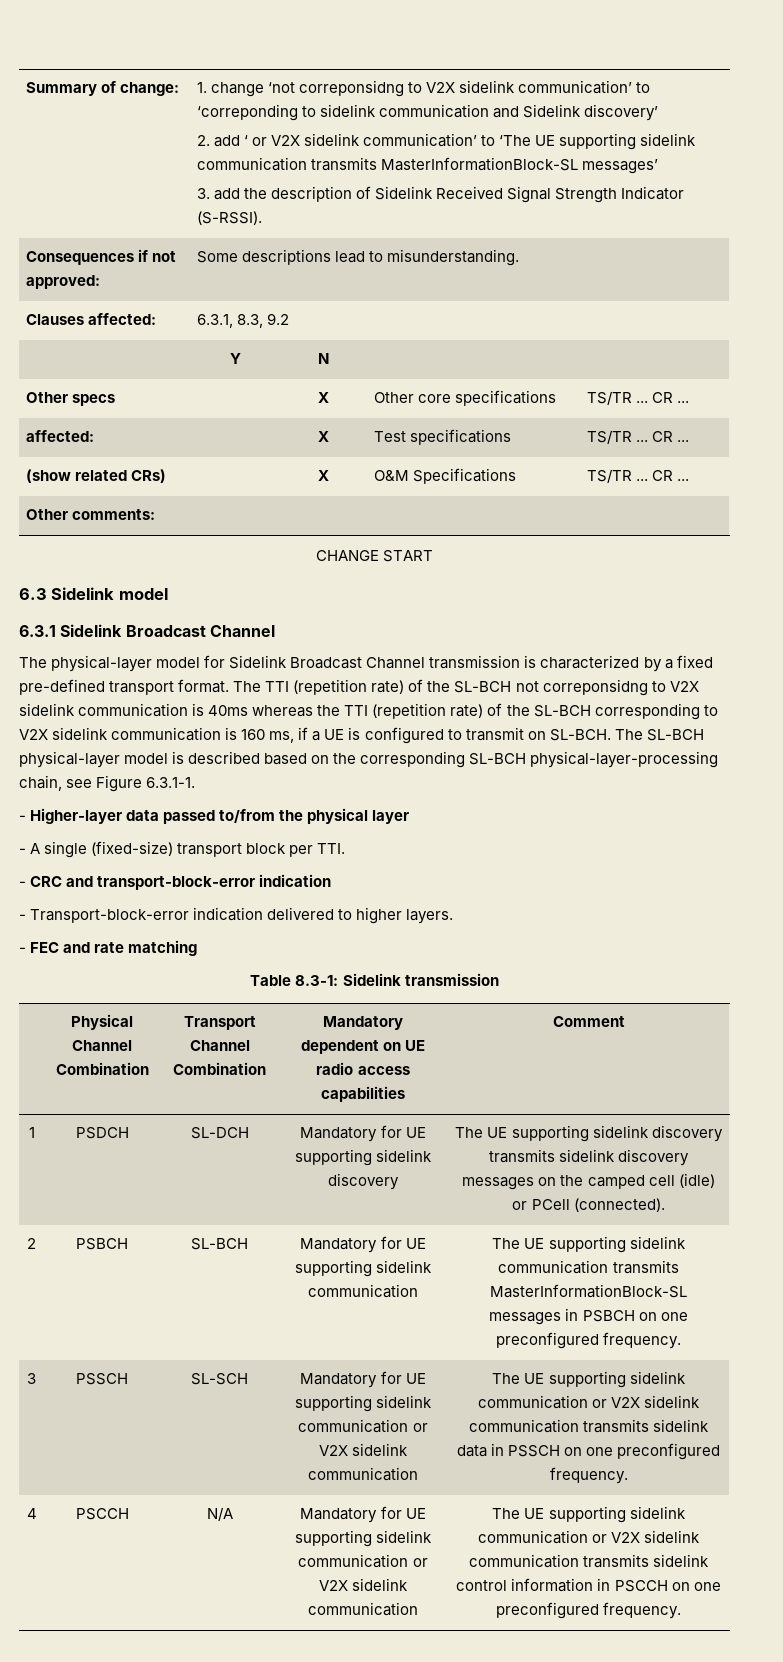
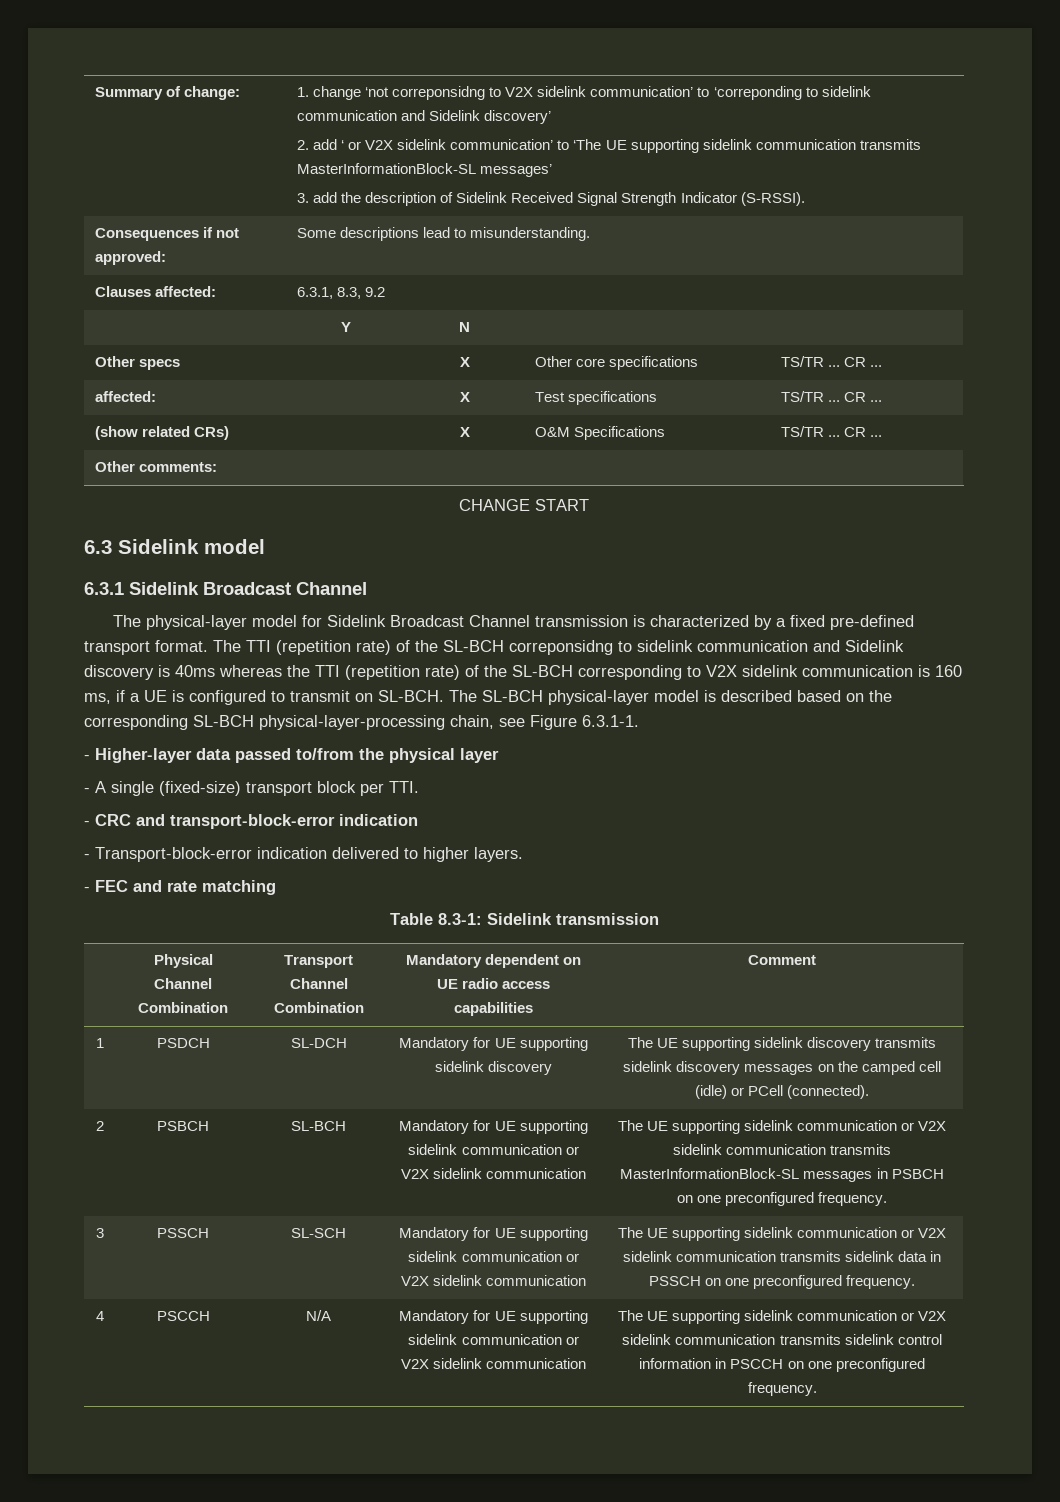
[515,679,699,696] [19,703,189,717] not correponsidng to V2X sidelink communication -> [509,640,904,655] [84,665,154,680] correponsidng to sidelink communication and Sidelink discovery
[492,1236,686,1253] [498,1260,609,1274] | The UE supporting sidelink communication -> [565,1146,579,1155] [400,1168,587,1179] [617,1120,947,1134] [672,1144,826,1155] or V2X sidelink communication | The UE supporting sidelink communication or V2X sidelink communication

